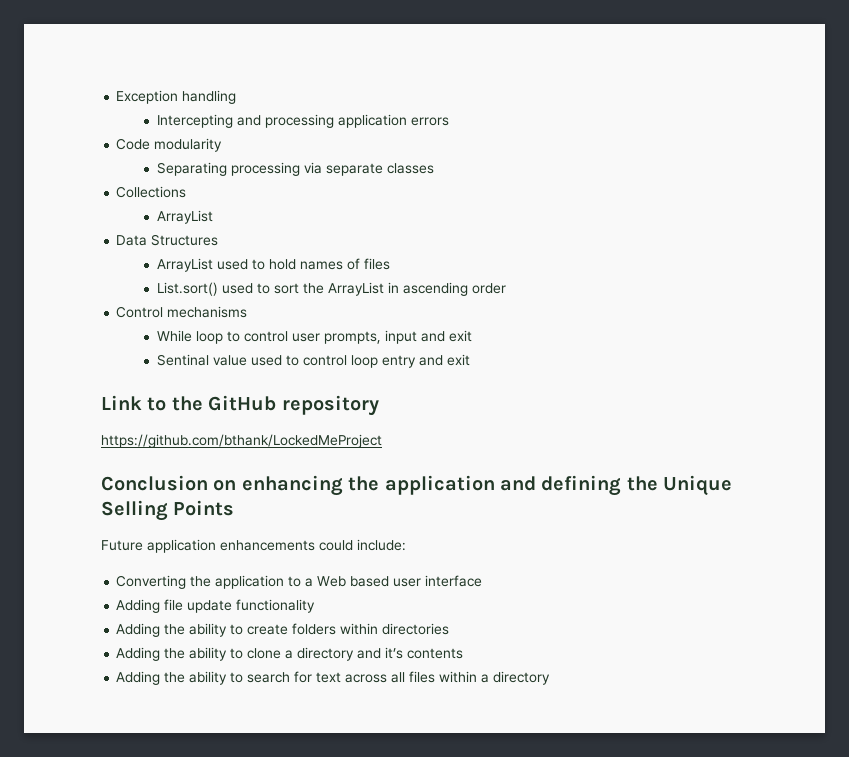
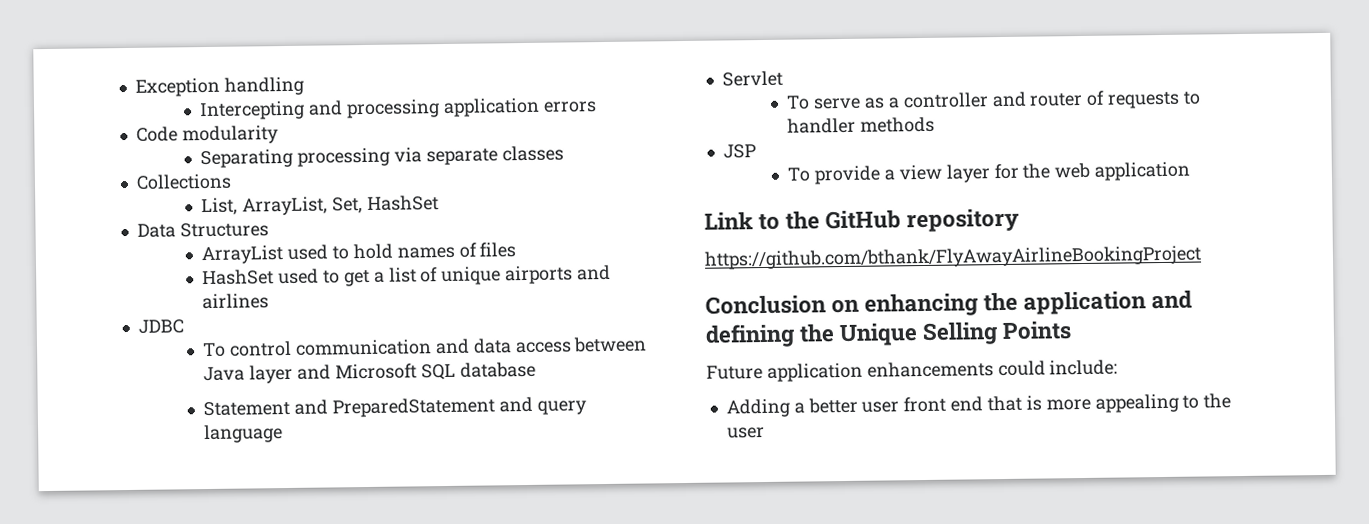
[156,210,213,224] ArrayList -> [201,195,439,216] List, ArrayList, Set, HashSet
[156,282,506,296] [116,306,248,318] [156,330,472,344] [156,354,470,368] List.sort() used to sort the ArrayList in ascending order // Control mechanisms // While loop to control user prompts, input and exit // Sentinal value used to control loop entry and exit -> [202,264,611,287] [202,293,270,310] [137,319,184,334] [202,336,648,358] [203,361,536,384] [203,396,587,418] [204,424,284,444] [721,70,783,87] [786,90,1201,110] [787,116,936,134] [722,144,756,159] [787,161,1192,185] HashSet used to get a list of unique airports and airlines // JDBC // To control communication and data access between Java layer and Microsoft SQL database // Statement and PreparedStatement and query language // Servlet // To serve as a controller and router of requests to handler methods // JSP // To provide a view layer for the web application
[101,434,382,448] https://github.com/bthank/LockedMeProject -> [704,245,1202,270] https://github.com/bthank/FlyAwayAirlineBookingProject
[116,575,483,589] [116,599,316,613] [116,623,450,637] [116,647,464,661] [116,671,551,685] Converting the application to a Web based user interface // Adding file update functionality // Adding the ability to create folders within directories // Adding the ability to clone a directory and it’s contents // Adding the ability to search for text across all files within a directory -> [725,393,1232,418] [726,427,765,439] Adding a better user front end that is more appealing to the user

